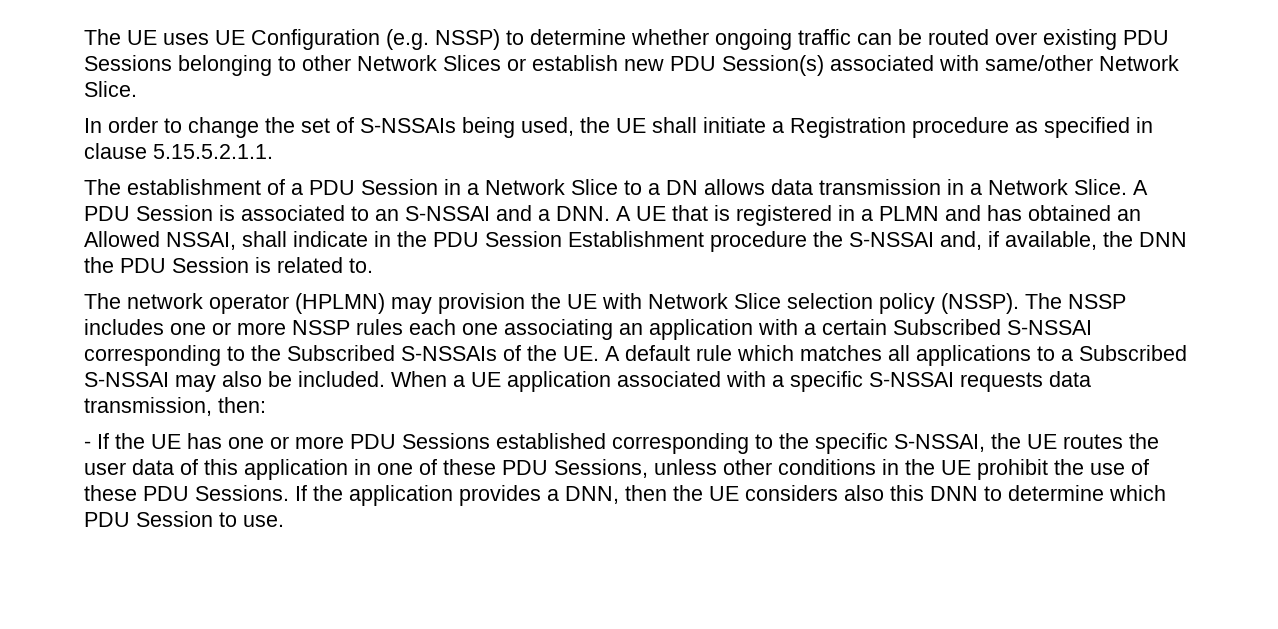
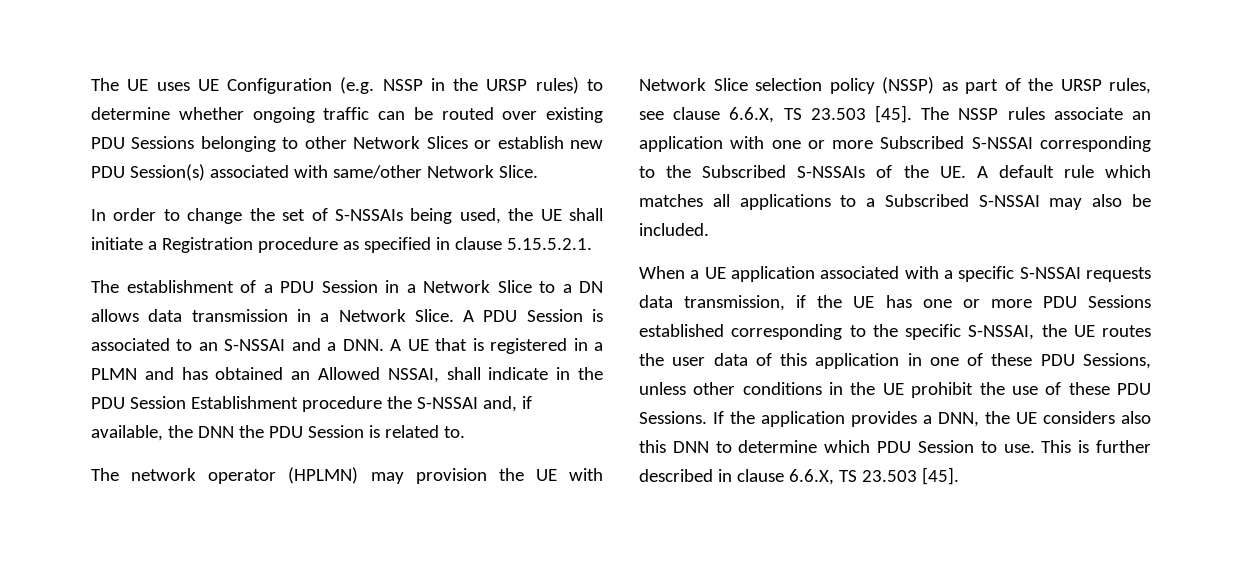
[435,29,500,50] NSSP) -> [382,77,579,94] NSSP in the URSP rules)
[153,144,273,159] 5.15.5.2.1.1. -> [506,238,592,250] 5.15.5.2.1.
[941,293,1126,314] [84,319,887,340] (NSSP). The NSSP includes one or more NSSP rules each one associating an application with a certain -> [882,77,1151,94] [639,105,1151,123] [639,136,874,152] (NSSP) as part of the URSP rules, see clause 6.6.X, TS 23.503 [45]. The NSSP rules associate an application with one or more
(385, 379) none -> (709, 229) //
[218,397,266,413] [84,433,109,449] then: // - If -> [796,295,807,308] if
[625,485,667,501] then -> (979, 419) none
(284, 521) none -> [1041,440,1151,453] [639,467,959,485] This is further described in clause 6.6.X, TS 23.503 [45].

